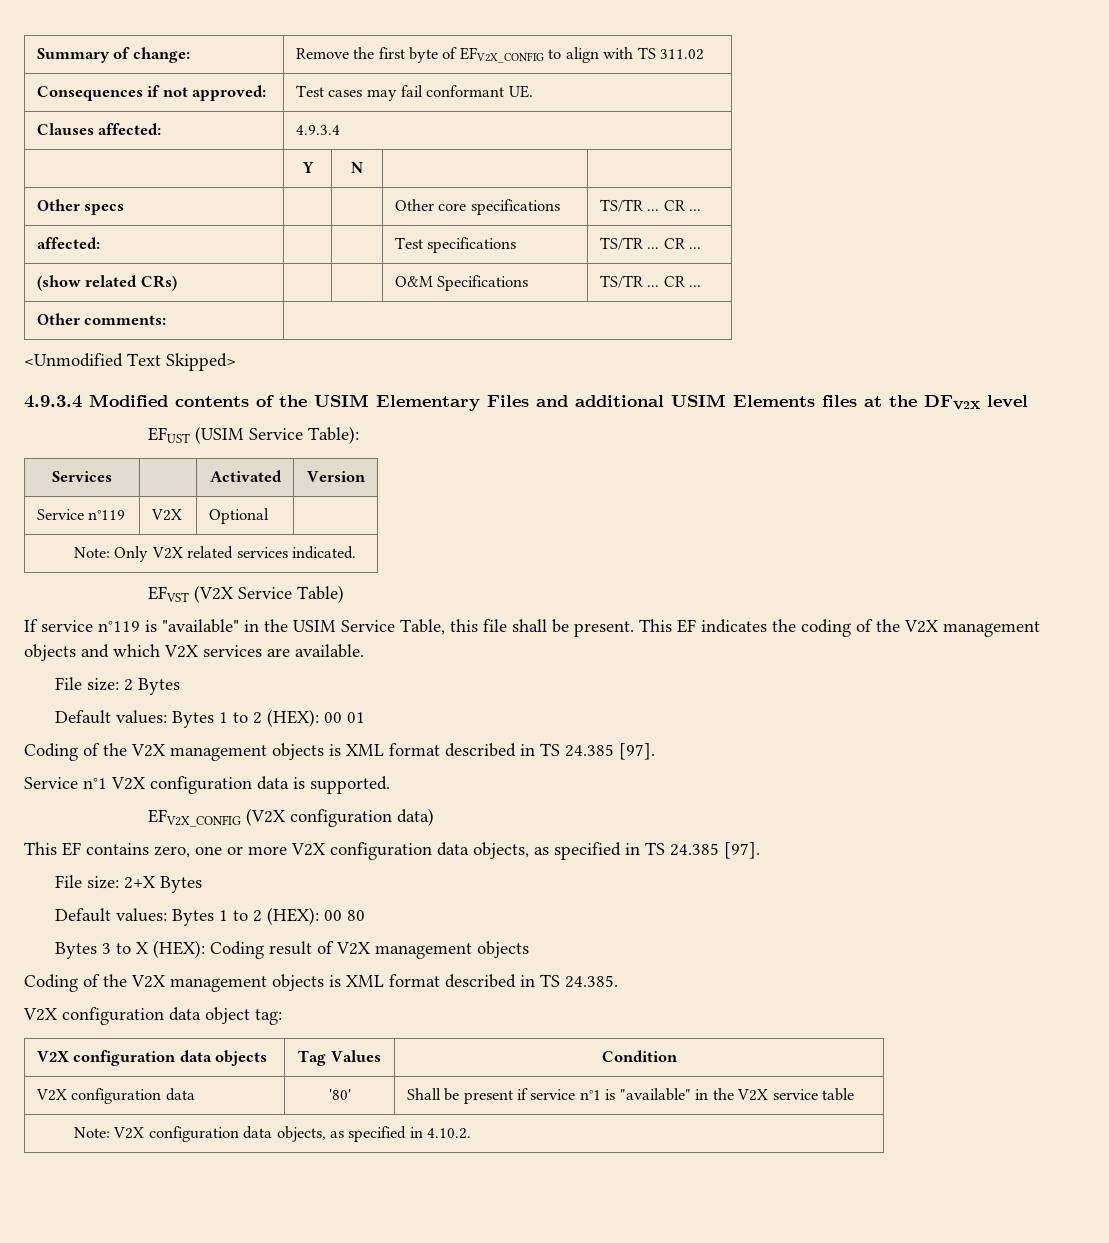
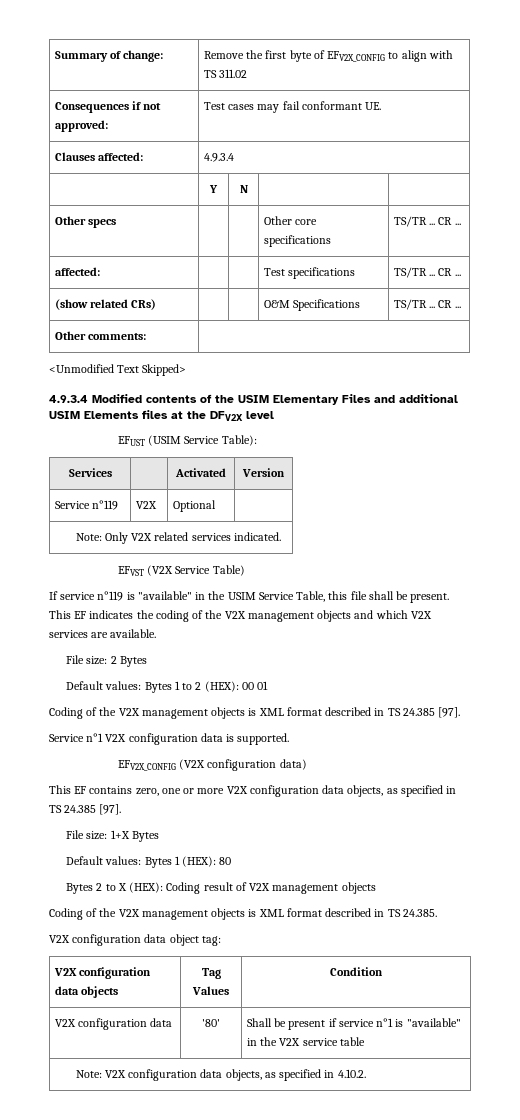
[123,876,202,893] [54,907,342,926] 2+X Bytes // Default values: Bytes 1 to 2 (HEX): 00 -> [110,830,159,842] [66,856,217,868] 1+X Bytes // Default values: Bytes 1 (HEX):
[101,943,111,954] 3 -> [96,883,103,891] 2

